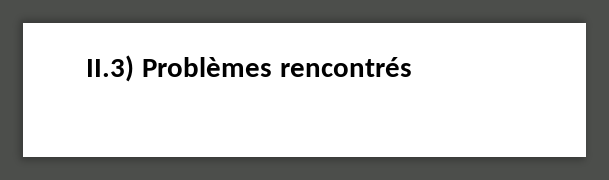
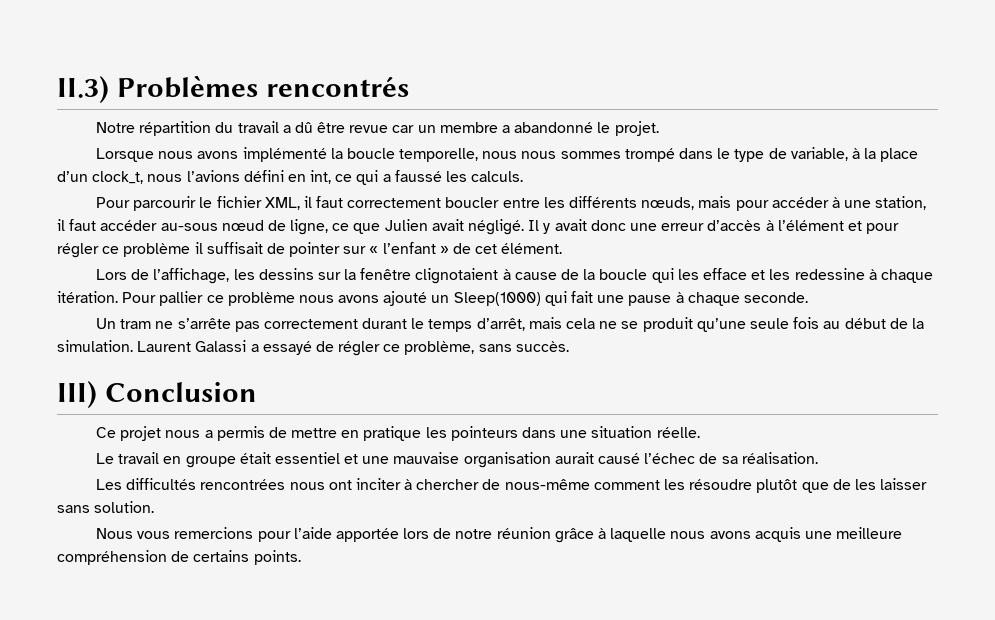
(412, 67) none -> [96,121,659,136] [96,147,919,162] [57,170,524,185] [96,196,927,211] [57,219,900,235] [57,242,563,258] [96,268,933,284] [57,291,808,306] [96,317,924,332] [57,340,569,356] [57,381,257,408] [96,426,700,441] [96,452,818,468] [96,478,928,493] [57,501,155,513] [96,527,903,543] [57,550,301,565] // Notre répartition du travail a dû être revue car un membre a abandonné le projet. // Lorsque nous avons implémenté la boucle temporelle, nous nous sommes trompé dans le type de variable, à la place d’un clock_t, nous l’avions défini en int, ce qui a faussé les calculs. // Pour parcourir le fichier XML, il faut correctement boucler entre les différents nœuds, mais pour accéder à une station, il faut accéder au-sous nœud de ligne, ce que Julien avait négligé. Il y avait donc une erreur d’accès à l’élément et pour régler ce problème il suffisait de pointer sur « l’enfant » de cet élément. // Lors de l’affichage, les dessins sur la fenêtre clignotaient à cause de la boucle qui les efface et les redessine à chaque itération. Pour pallier ce problème nous avons ajouté un Sleep(1000) qui fait une pause à chaque seconde. // Un tram ne s’arrête pas correctement durant le temps d’arrêt, mais cela ne se produit qu’une seule fois au début de la simulation. Laurent Galassi a essayé de régler ce problème, sans succès. // III) Conclusion // Ce projet nous a permis de mettre en pratique les pointeurs dans une situation réelle. // Le travail en groupe était essentiel et une mauvaise organisation aurait causé l’échec de sa réalisation. // Les difficultés rencontrées nous ont inciter à chercher de nous-même comment les résoudre plutôt que de les laisser sans solution. // Nous vous remercions pour l’aide apportée lors de notre réunion grâce à laquelle nous avons acquis une meilleure compréhension de certains points.

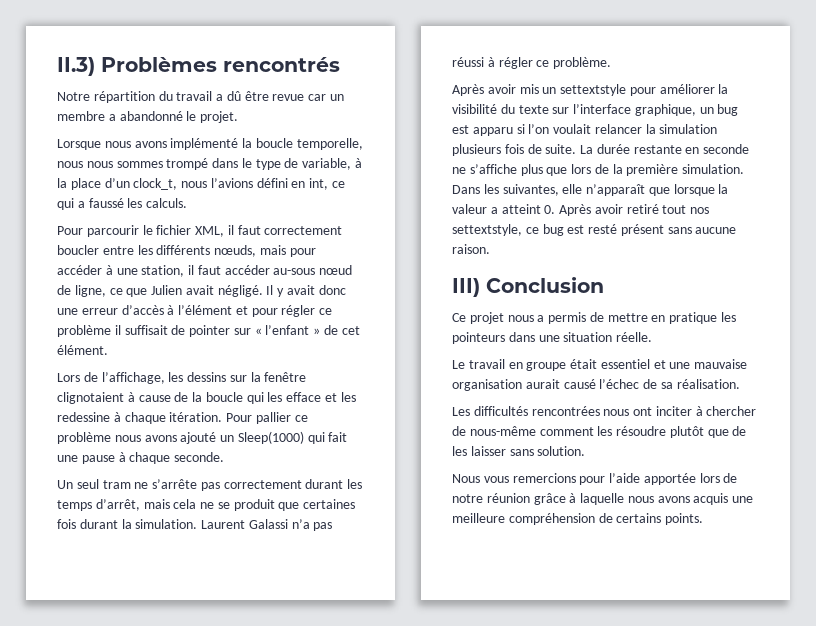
(117, 323) none -> [76,479,99,489] seul
[411,318,425,329] le -> [347,479,363,489] les
[696,317,924,332] [57,340,569,356] qu’une seule fois au début de la simulation. Laurent Galassi a essayé de régler ce problème, sans succès. -> [278,499,356,511] [57,519,333,531] [452,57,612,69] [452,84,729,96] [452,104,739,116] [452,124,718,136] [452,144,750,156] [452,164,745,176] [452,184,729,196] [452,204,710,216] [452,224,737,236] [452,244,490,254] que certaines fois durant la simulation. Laurent Galassi n’a pas réussi à régler ce problème. // Après avoir mis un settextstyle pour améliorer la visibilité du texte sur l’interface graphique, un bug est apparu si l’on voulait relancer la simulation plusieurs fois de suite. La durée restante en seconde ne s’affiche plus que lors de la première simulation. Dans les suivantes, elle n’apparaît que lorsque la valeur a atteint 0. Après avoir retiré tout nos settextstyle, ce bug est resté présent sans aucune raison.

